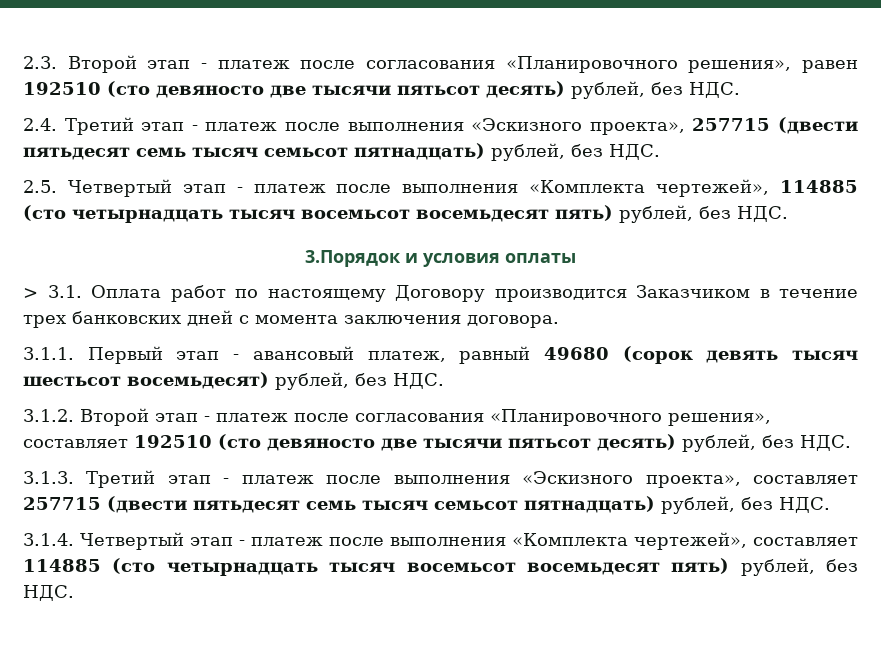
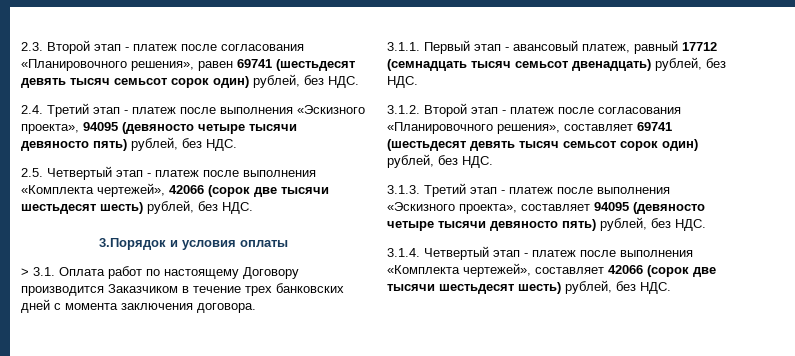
[23,81,565,98] 192510 (сто девяносто две тысячи пятьсот десять) -> [237,59,355,71] [21,76,249,88] 69741 (шестьдесят девять тысяч семьсот сорок один)
[692,117,859,134] [23,143,485,160] 257715 (двести пятьдесят семь тысяч семьсот пятнадцать) -> [83,122,297,134] [21,139,127,151] 94095 (девяносто четыре тысячи девяносто пять)
[780,180,859,193] [23,205,613,223] 114885 (сто четырнадцать тысяч восемьсот восемьдесят пять) -> [169,185,329,197] [21,202,143,214] 42066 (сорок две тысячи шестьдесят шесть)
[543,346,859,364] [23,372,269,389] 49680 (сорок девять тысяч шестьсот восемьдесят) -> [682,42,717,51] [387,59,651,71] 17712 (семнадцать тысяч семьсот двенадцать)
[134,434,676,451] 192510 (сто девяносто две тысячи пятьсот десять) -> [637,122,672,131] [387,139,698,151] 69741 (шестьдесят девять тысяч семьсот сорок один)
[23,496,655,513] 257715 (двести пятьдесят семь тысяч семьсот пятнадцать) -> [594,202,705,214] [387,219,596,231] 94095 (девяносто четыре тысячи девяносто пять)
[23,558,730,576] 114885 (сто четырнадцать тысяч восемьсот восемьдесят пять) -> [608,265,716,277] [387,282,561,294] 42066 (сорок две тысячи шестьдесят шесть)

